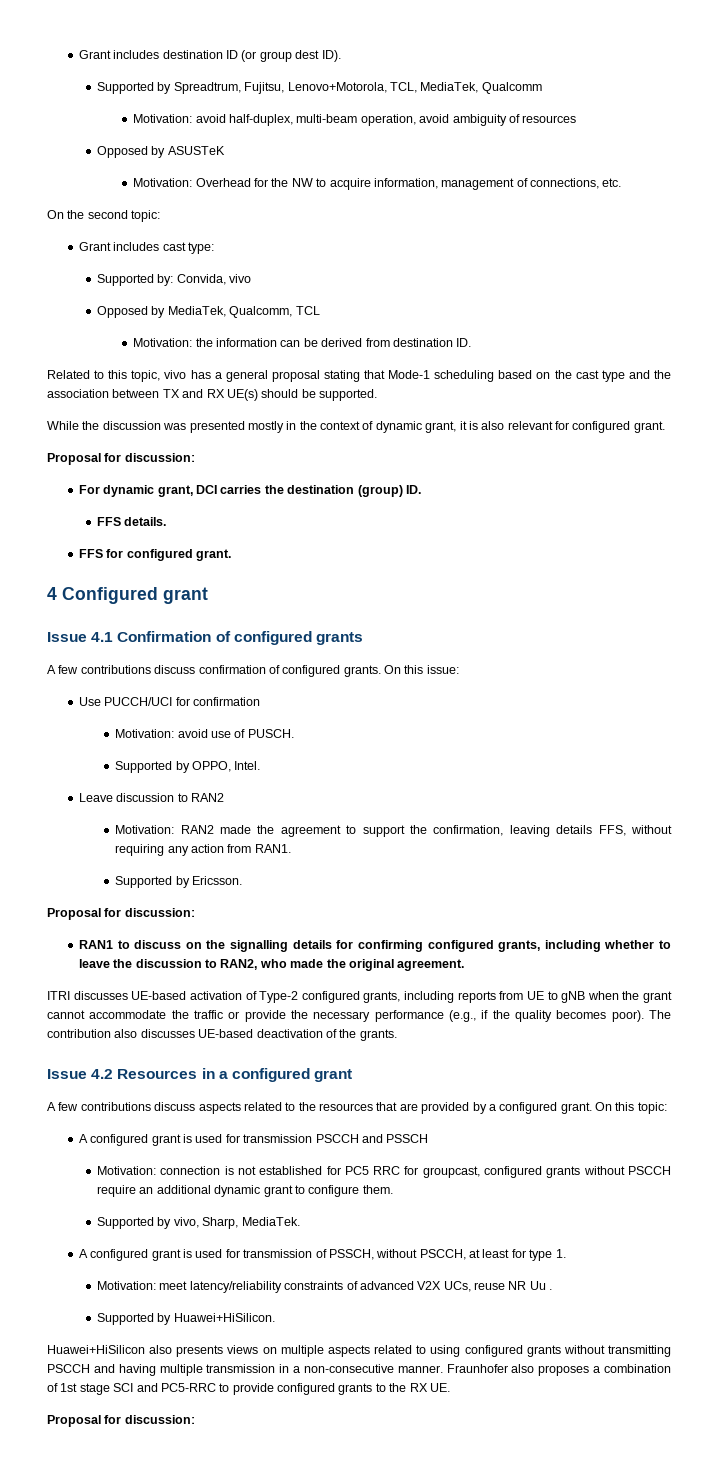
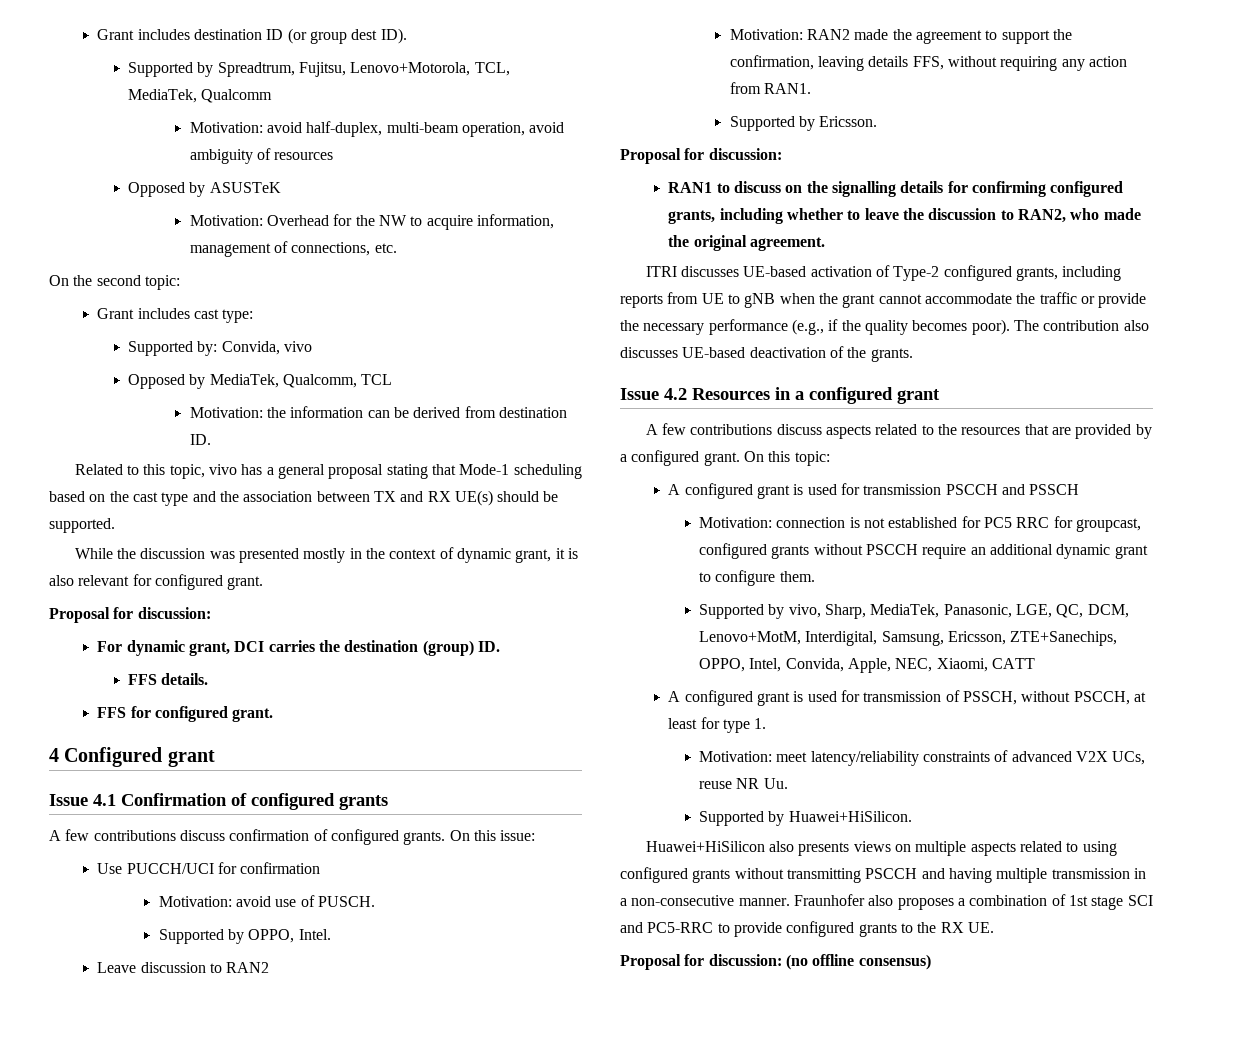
[241,1217,300,1226] MediaTek. -> [870,604,1129,618] [699,631,1118,646] [699,658,1036,673] MediaTek, Panasonic, LGE, QC, DCM, Lenovo+MotM, Interdigital, Samsung, Ericsson, ZTE+Sanechips, OPPO, Intel, Convida, Apple, NEC, Xiaomi, CATT
[529,1281,553,1290] Uu . -> [763,778,788,789] Uu.
(195, 1419) none -> [785,954,931,970] (no offline consensus)

